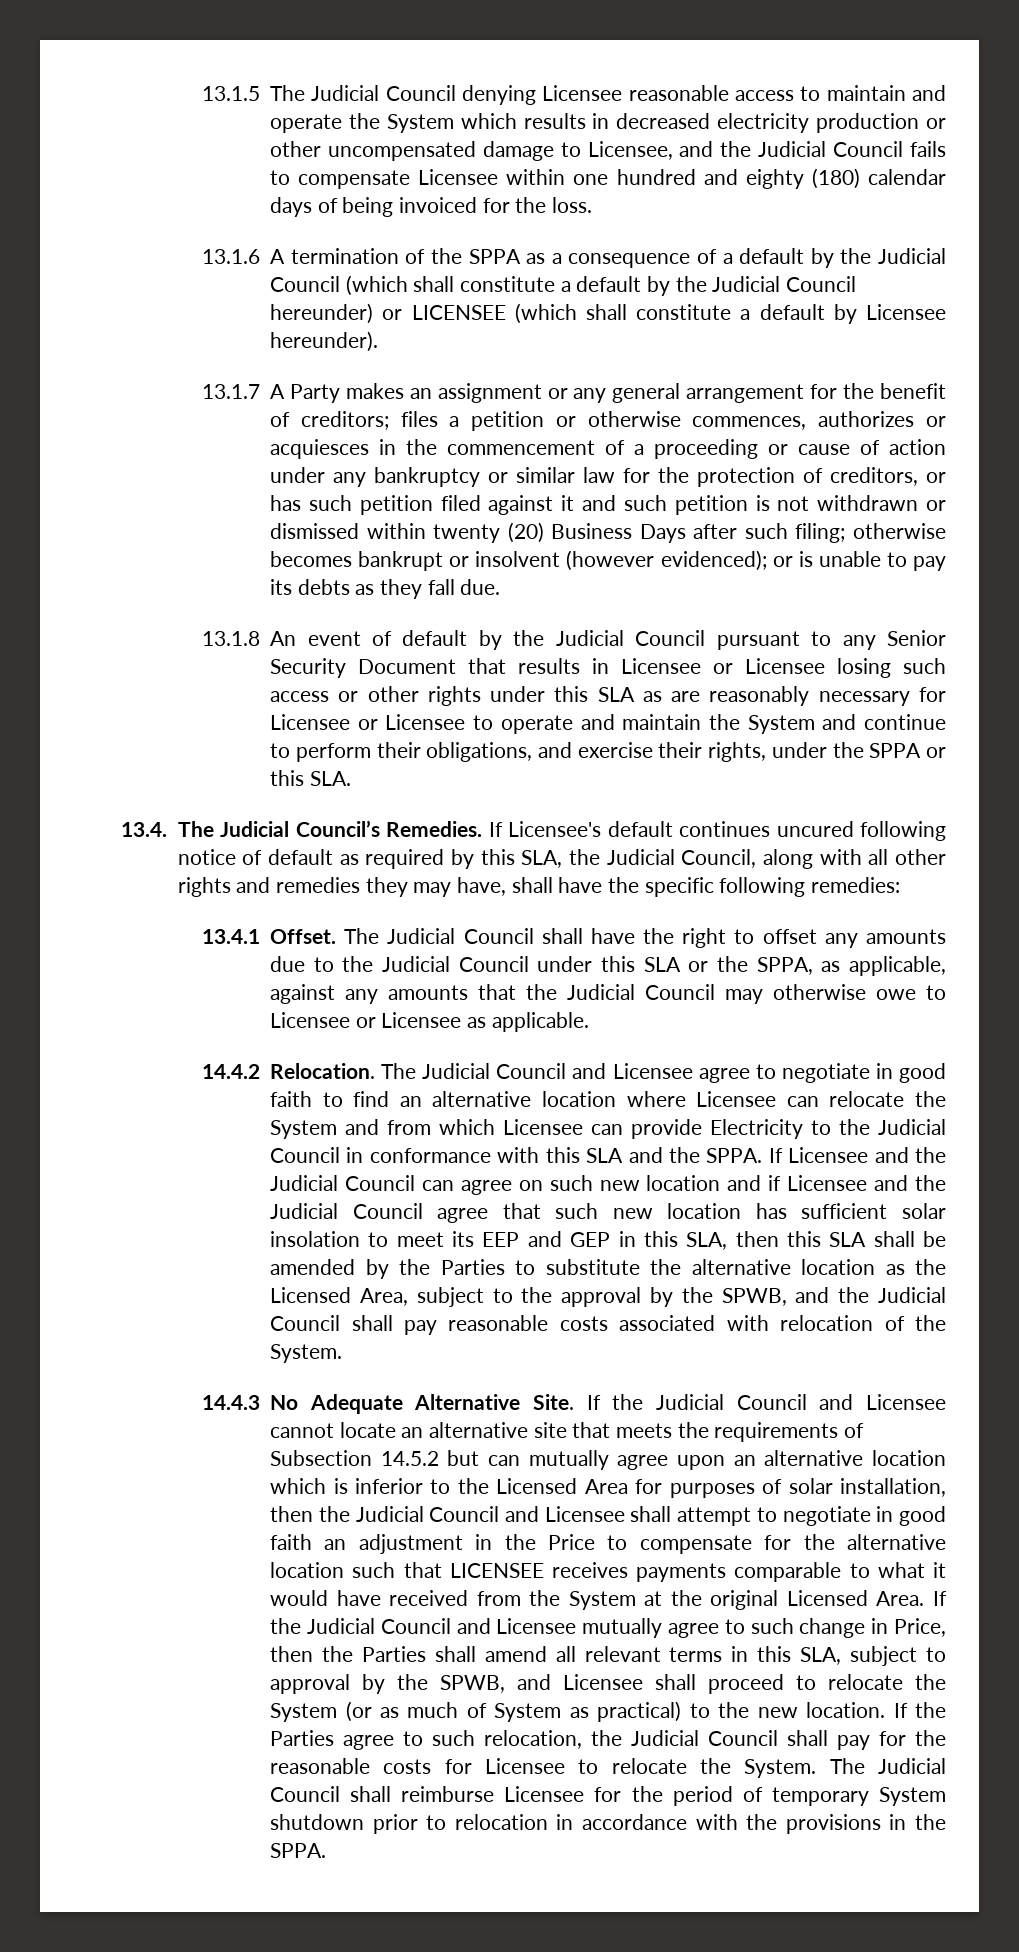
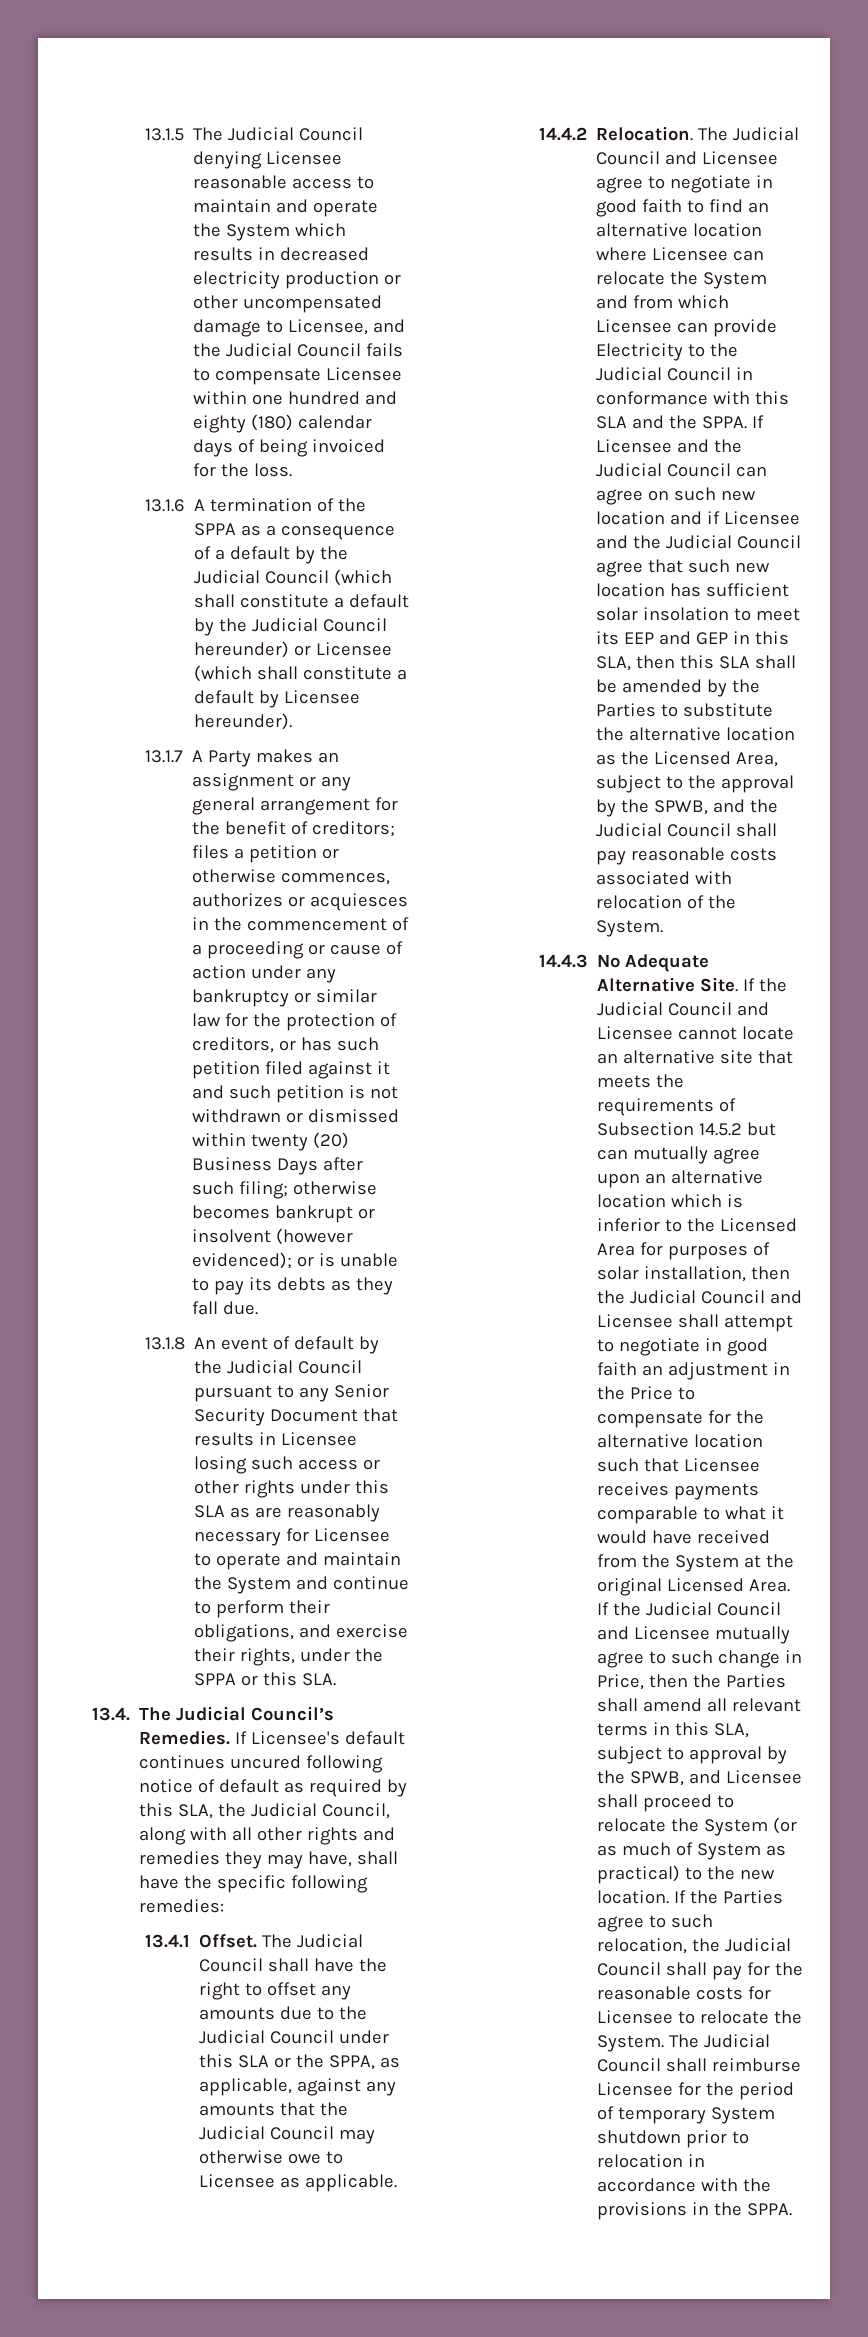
[411,305,506,320] LICENSEE -> [315,642,392,656] Licensee
[713,658,826,674] or Licensee -> (357, 1439) none
[357,714,466,730] or Licensee -> (390, 1535) none
[355,1012,462,1028] or Licensee -> (275, 2181) none
[449,1563,544,1578] LICENSEE -> [683,1458,760,1472] Licensee

